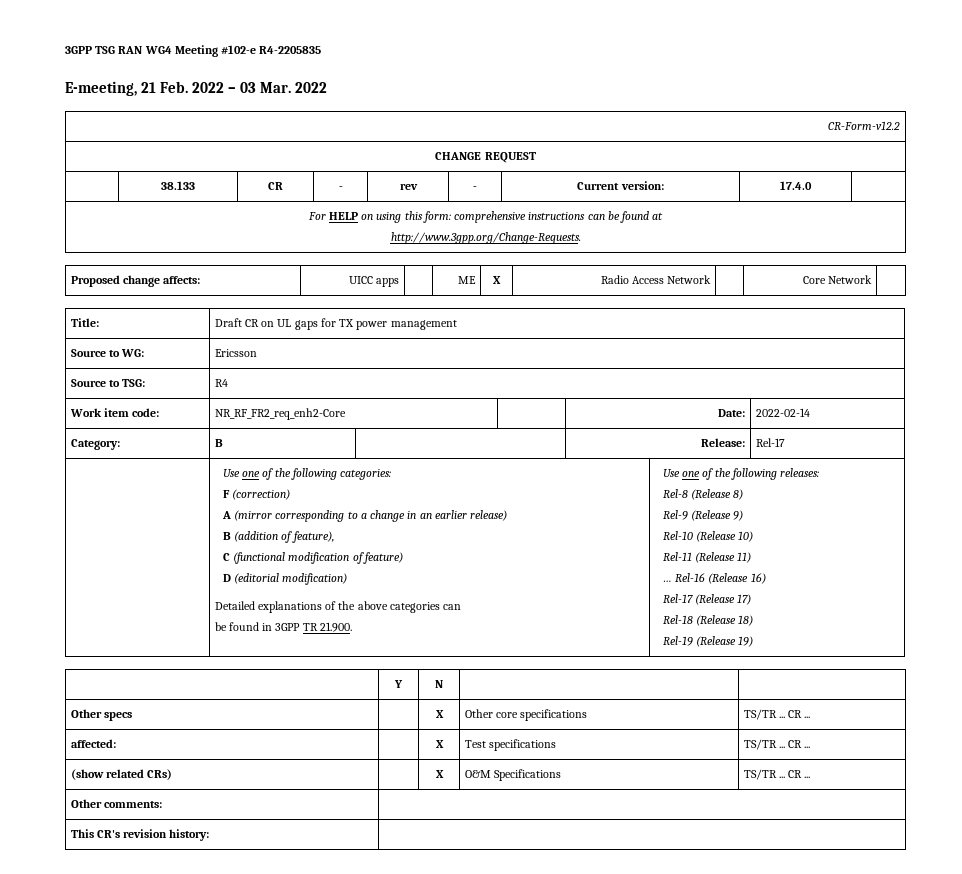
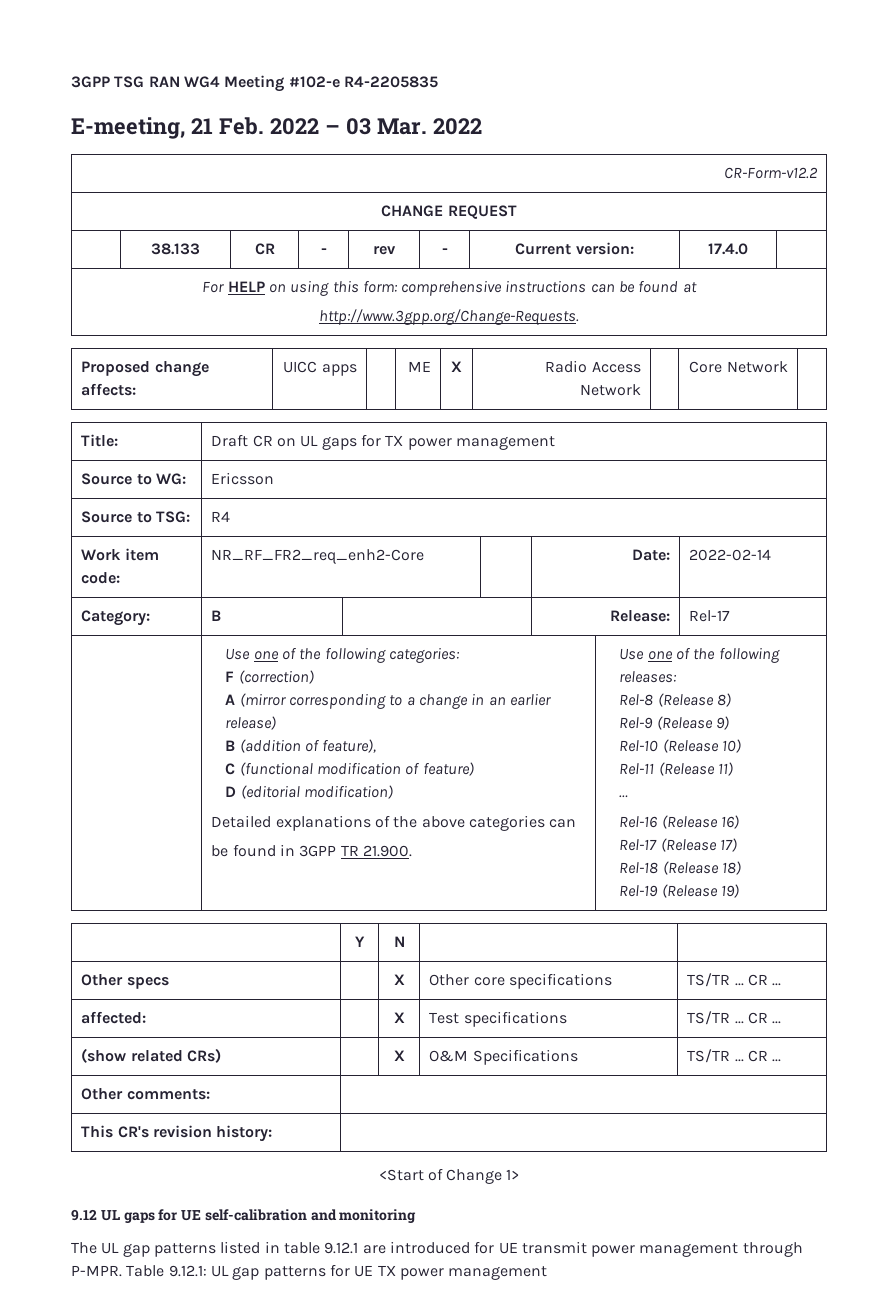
(673, 581) none -> (629, 796) //
(210, 835) none -> [378,1168,520,1184] [71,1209,417,1223] [71,1241,803,1257] [71,1264,548,1280] // <Start of Change 1> // 9.12 UL gaps for UE self-calibration and monitoring // The UL gap patterns listed in table 9.12.1 are introduced for UE transmit power management through P-MPR. Table 9.12.1: UL gap patterns for UE TX power management

